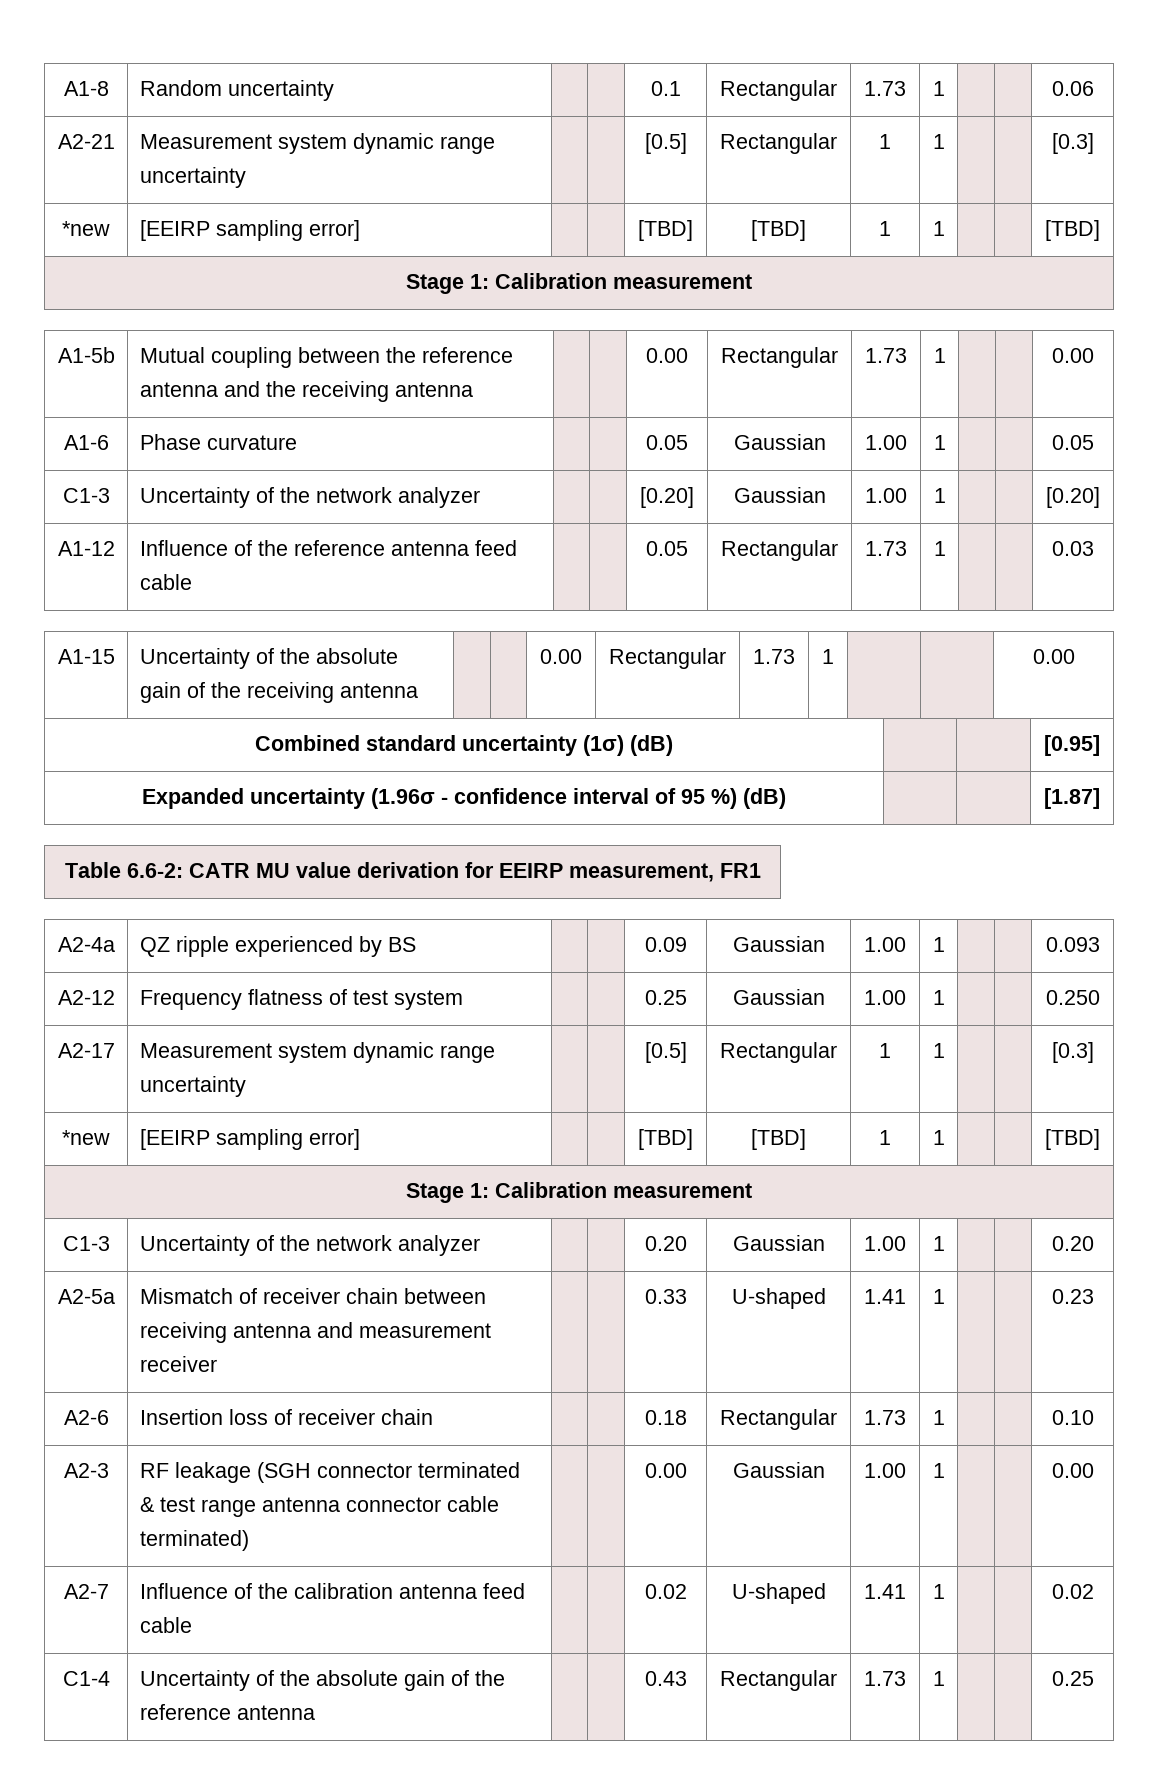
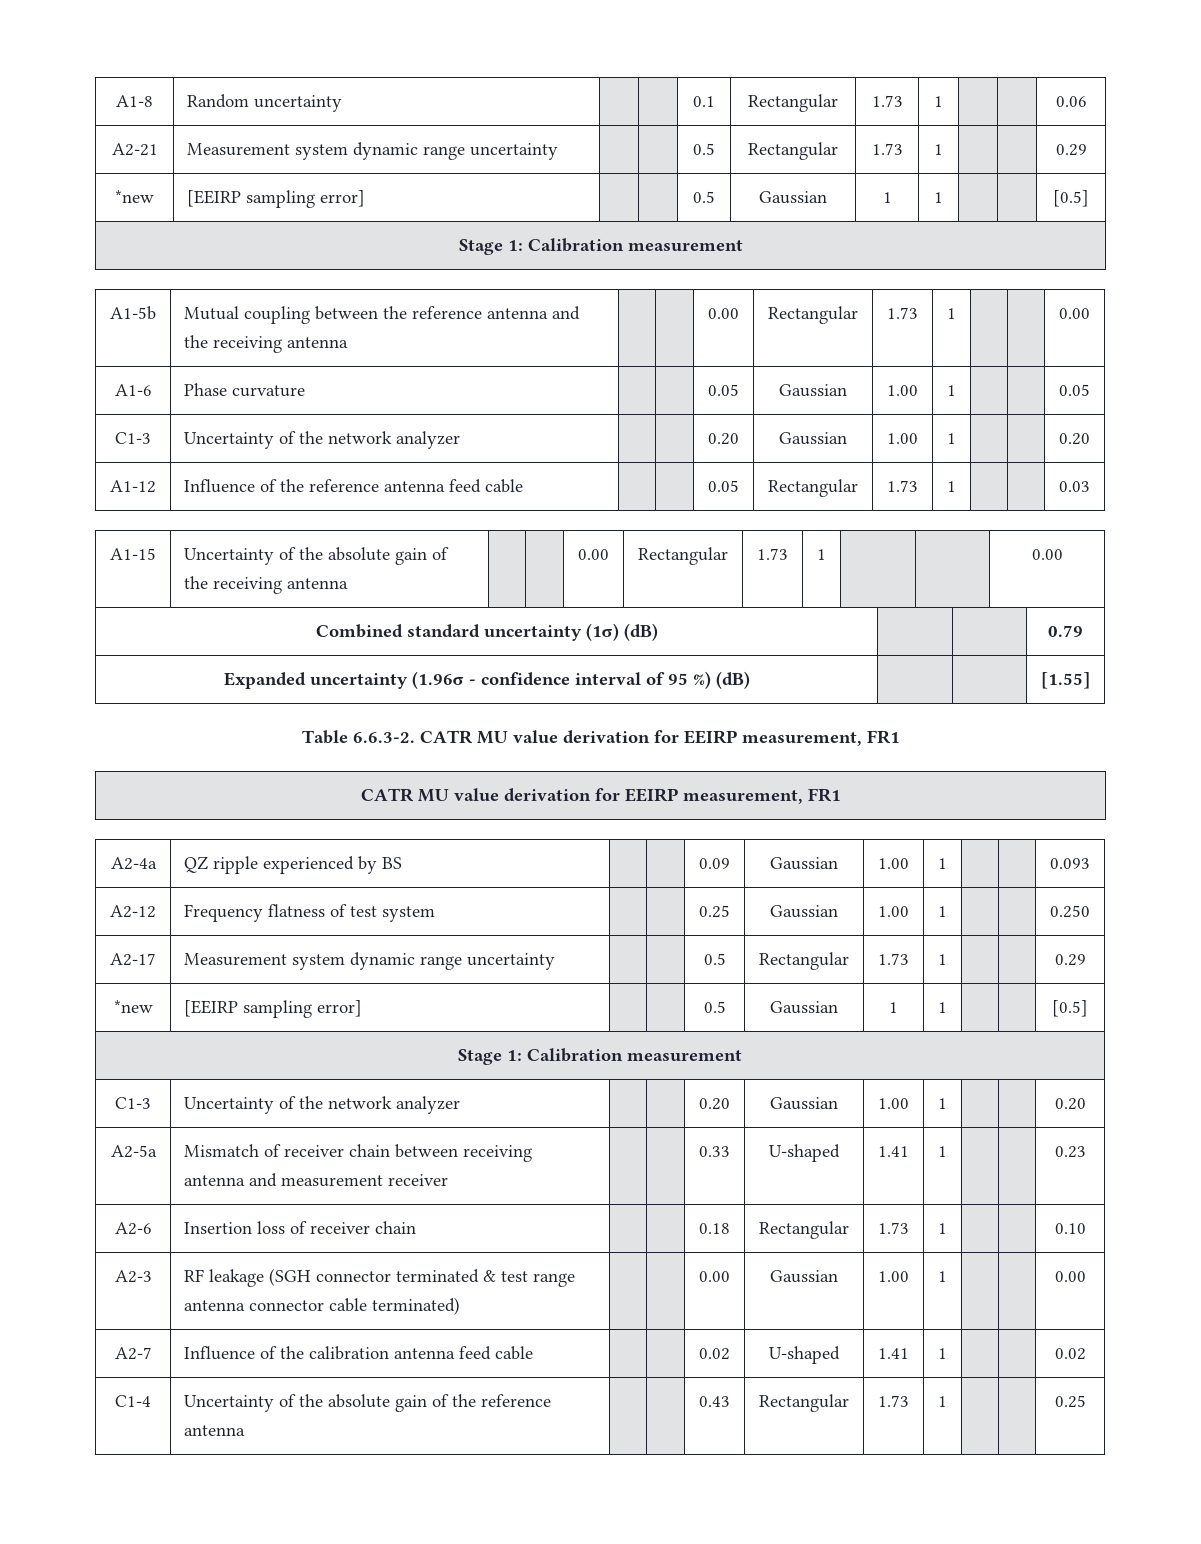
[644,133,687,154] [720,133,837,154] [879,134,891,149] [932,134,945,149] [1051,133,1094,154] [62,221,110,236] [139,220,360,241] [638,220,693,241] [751,220,806,241] [879,221,891,236] [932,221,945,236] [1045,220,1100,241] [0.5] | Rectangular | 1 | 1 | | | [0.3] // *new | [EEIRP sampling error] | | | [TBD] | [TBD] | 1 | 1 | | | [TBD] -> [693,143,715,155] [748,142,838,160] [871,143,903,155] [934,144,943,155] [1055,144,1087,156] [115,190,154,203] [187,190,366,208] [693,191,715,203] [759,191,827,204] [882,192,892,203] [934,192,943,203] [1053,190,1089,207] 0.5 | Rectangular | 1.73 | 1 | | | 0.29 // *new | [EEIRP sampling error] | | | 0.5 | Gaussian | 1 | 1 | | | [0.5]
[640,487,694,508] [733,487,826,503] [865,488,907,503] [933,488,946,503] [1046,487,1100,508] [0.20] | Gaussian | 1.00 | 1 | | | [0.20] -> [708,433,739,445] [779,432,847,445] [887,433,918,444] [947,433,956,444] [1059,433,1090,445] 0.20 | Gaussian | 1.00 | 1 | | | 0.20
[1044,735,1100,756] [0.95] -> [1048,625,1083,637] 0.79
[1044,788,1100,809] [64,862,183,878] [1.87] // Table 6.6-2: -> [1041,672,1090,689] [301,730,900,746] [1.55] // Table 6.6.3-2. CATR MU value derivation for EEIRP measurement, FR1 //
[644,1042,687,1063] [720,1042,837,1063] [879,1043,891,1058] [932,1043,945,1058] [1051,1042,1094,1063] [62,1130,110,1145] [139,1129,360,1150] [638,1129,693,1150] [751,1129,806,1150] [879,1130,891,1145] [932,1130,945,1145] [1045,1129,1100,1150] [0.5] | Rectangular | 1 | 1 | | | [0.3] // *new | [EEIRP sampling error] | | | [TBD] | [TBD] | 1 | 1 | | | [TBD] -> [703,953,726,965] [759,952,849,970] [878,953,909,965] [938,954,947,965] [1054,954,1086,966] [113,1000,153,1013] [184,1000,363,1018] [703,1001,726,1013] [770,1001,838,1014] [889,1002,898,1013] [938,1002,947,1013] [1052,1000,1088,1017] 0.5 | Rectangular | 1.73 | 1 | | | 0.29 // *new | [EEIRP sampling error] | | | 0.5 | Gaussian | 1 | 1 | | | [0.5]

